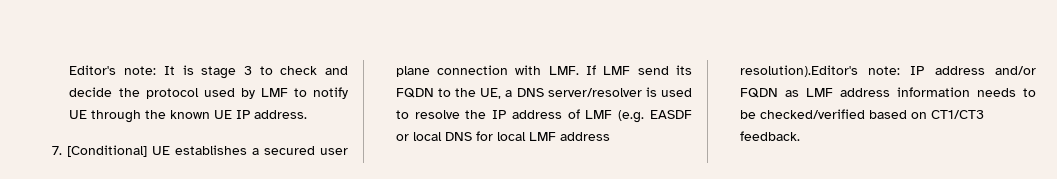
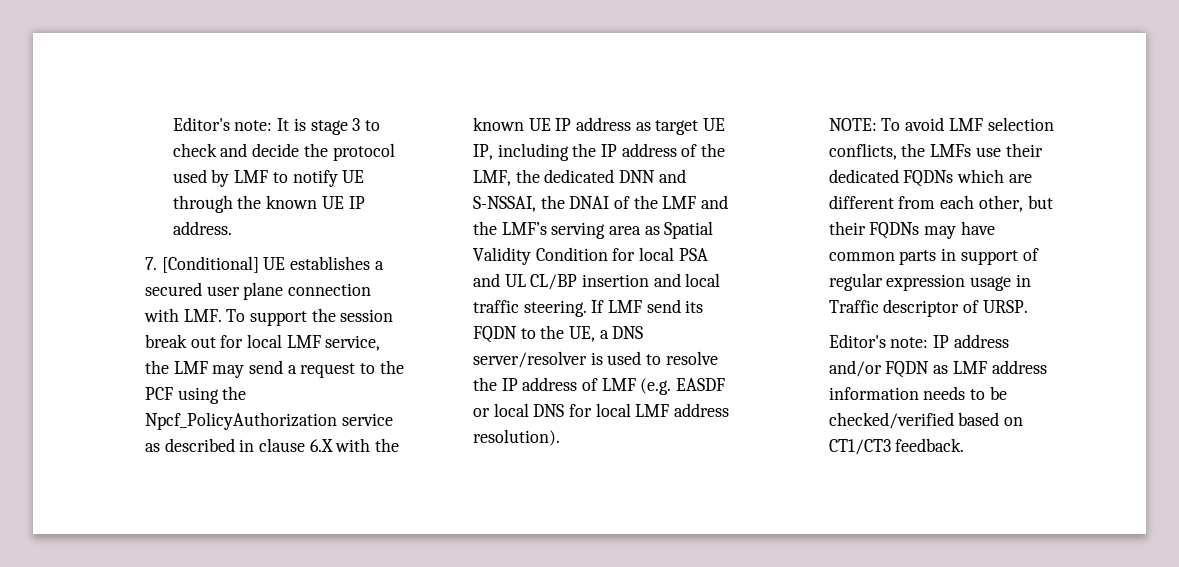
(579, 70) none -> [226,308,394,326] [144,334,381,351] [144,360,404,378] [144,386,247,404] [144,412,393,430] [144,438,400,452] [472,117,726,135] [472,143,726,161] [472,169,686,186] [472,195,729,212] [472,221,714,239] [472,247,708,265] [472,273,721,290] [472,300,587,317] To support the session break out for local LMF service, the LMF may send a request to the PCF using the Npcf_PolicyAuthorization service as described in clause 6.X with the known UE IP address as target UE IP, including the IP address of the LMF, the dedicated DNN and S-NSSAI, the DNAI of the LMF and the LMF’s serving area as Spatial Validity Condition for local PSA and UL CL/BP insertion and local traffic steering.
[739,65,858,77] resolution).Editor's -> [472,429,560,446] [828,117,1054,131] [828,143,1043,160] [828,169,1032,187] [828,195,1053,212] [828,221,995,239] [828,248,1039,265] [828,273,1031,291] [828,299,1028,317] [828,334,886,348] resolution). // NOTE: To avoid LMF selection conflicts, the LMFs use their dedicated FQDNs which are different from each other, but their FQDNs may have common parts in support of regular expression usage in Traffic descriptor of URSP. // Editor's

